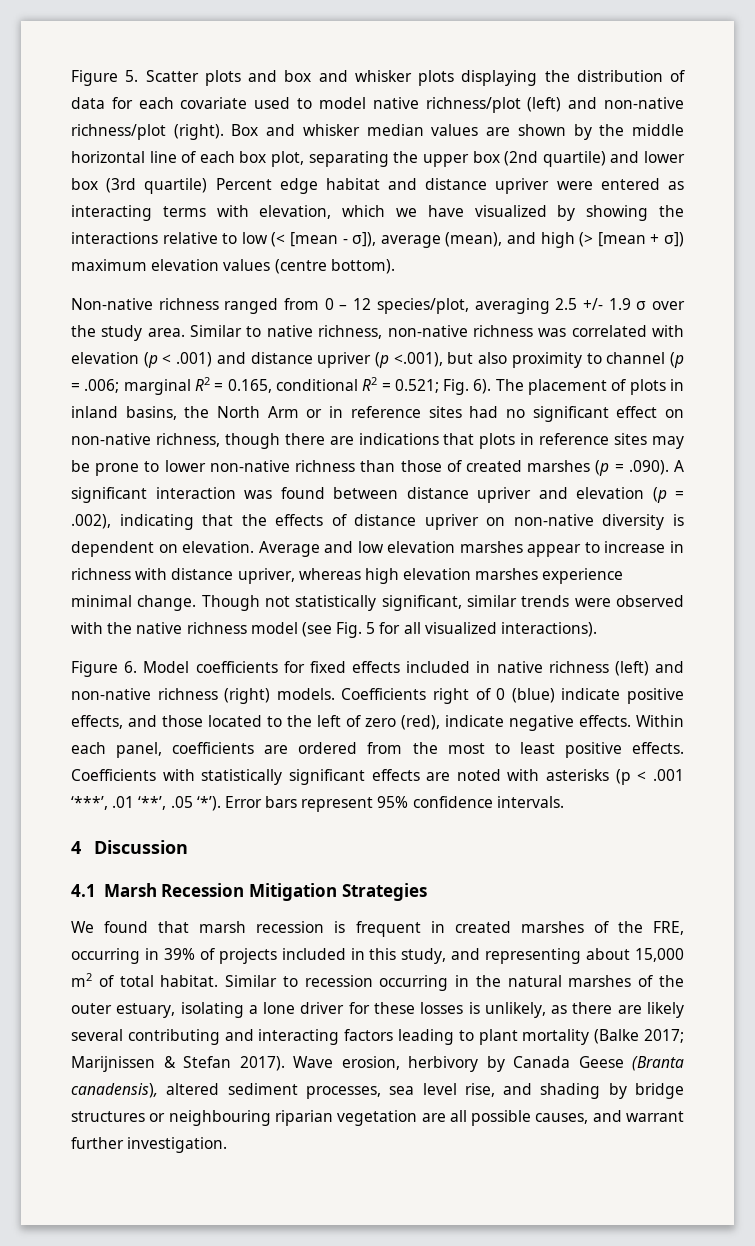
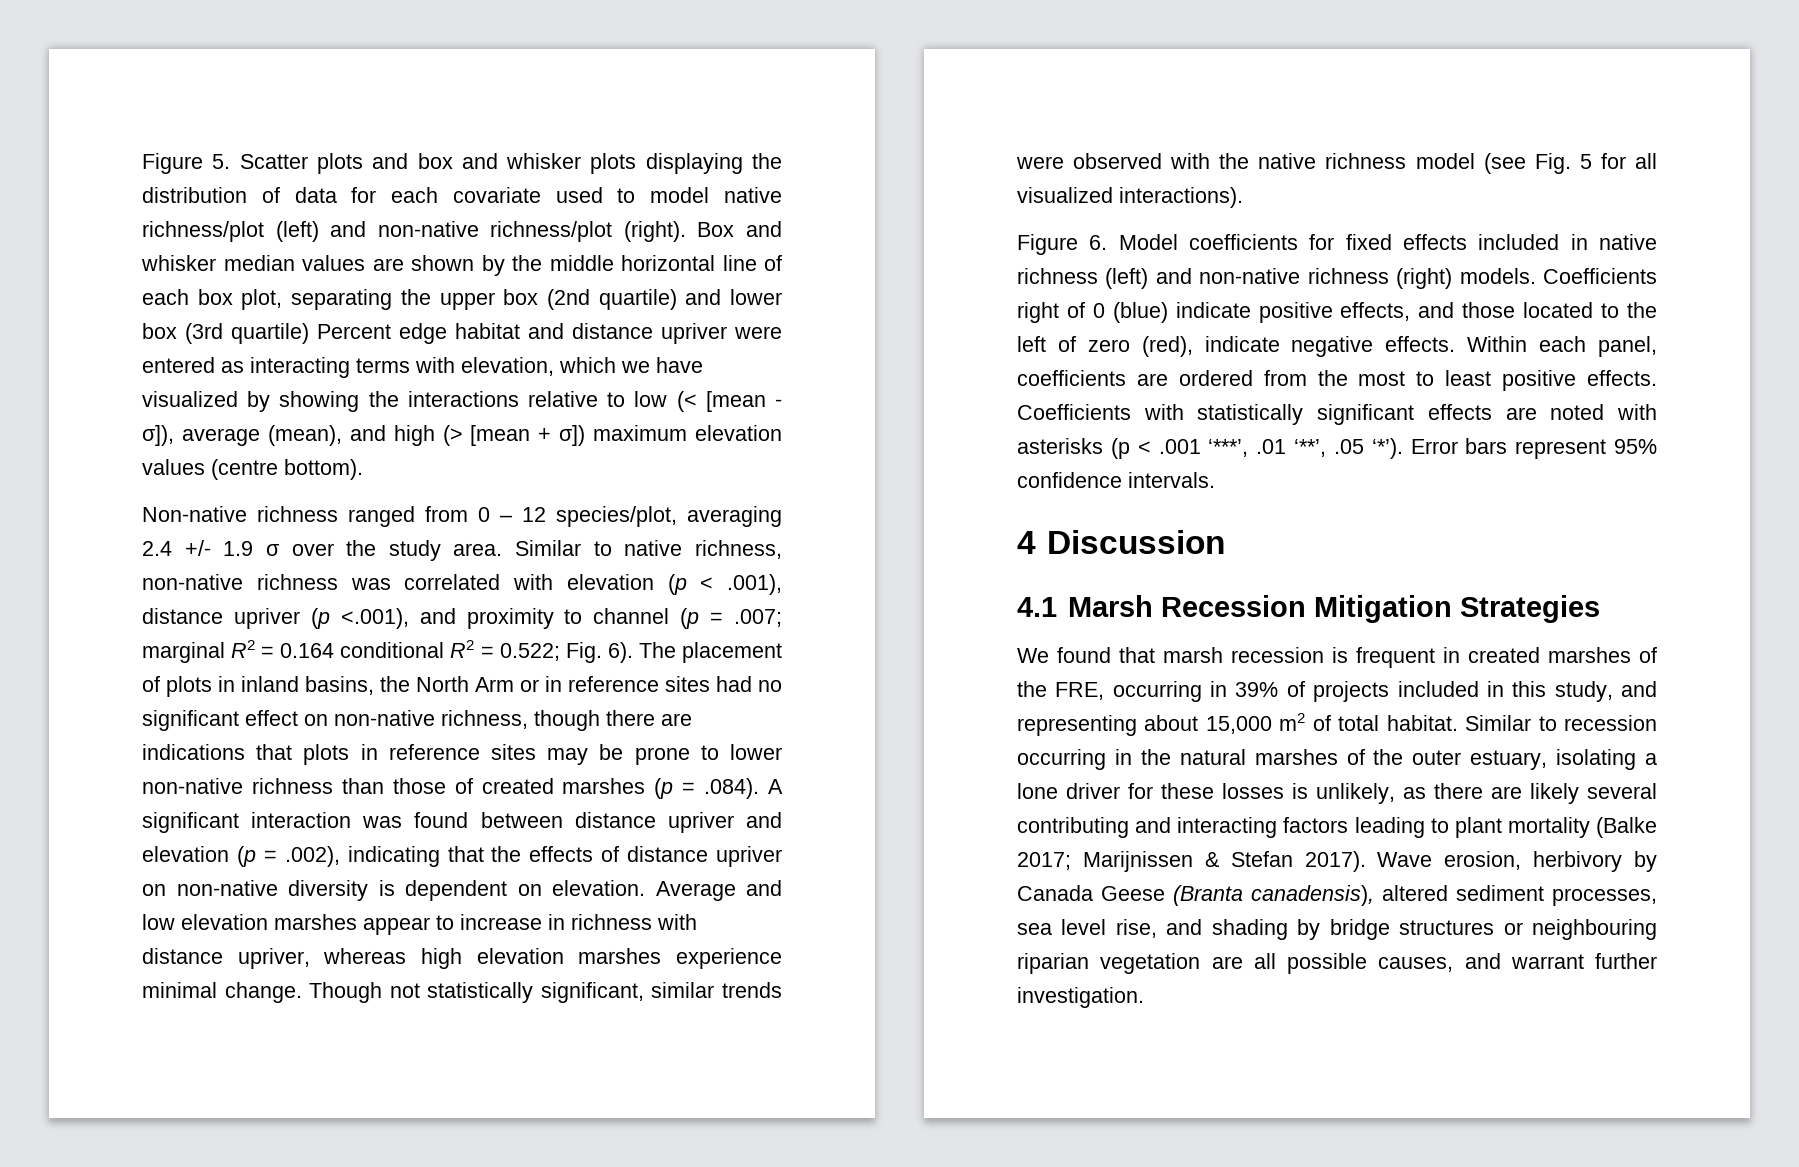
[555,298,578,310] 2.5 -> [142,541,172,556] 2.4
[176,352,246,367] .001) and -> [727,574,782,595] .001),
[447,352,508,364] but also -> [419,608,456,624] and
[84,379,120,393] .006; -> [733,609,782,627] .007;
[227,379,272,393] 0.165, -> [280,643,335,658] 0.164
[394,379,439,393] 0.521; -> [499,643,560,661] 0.522;
[628,460,669,475] .090). -> [704,778,760,799] .084).

